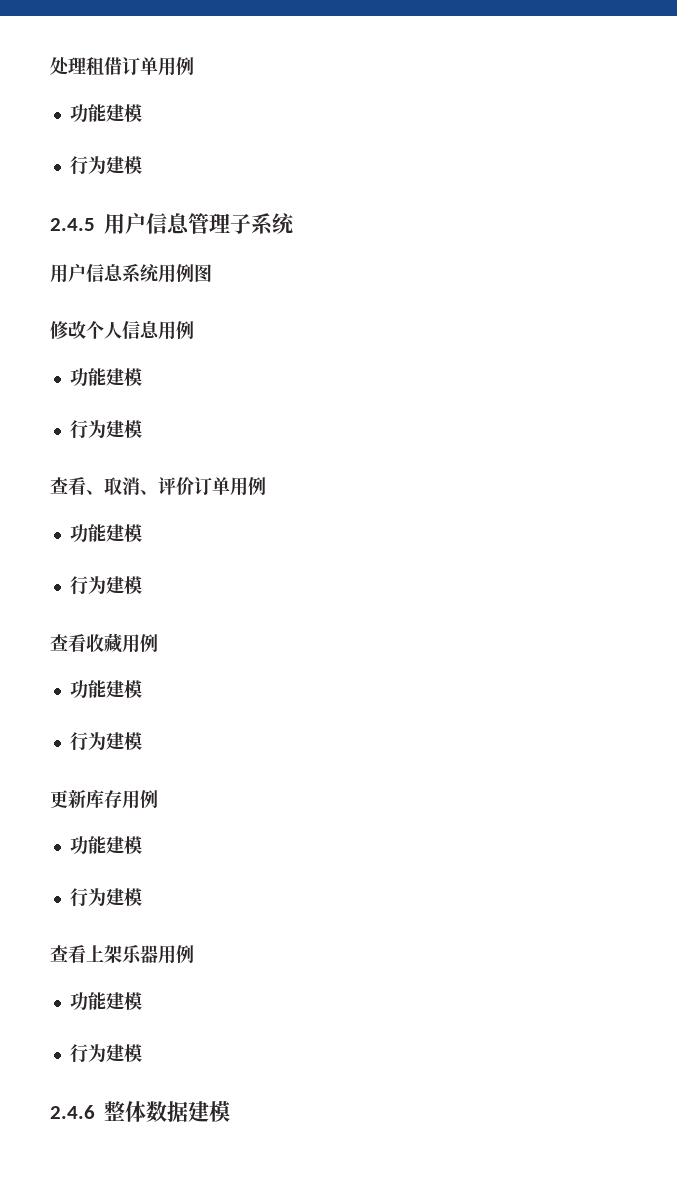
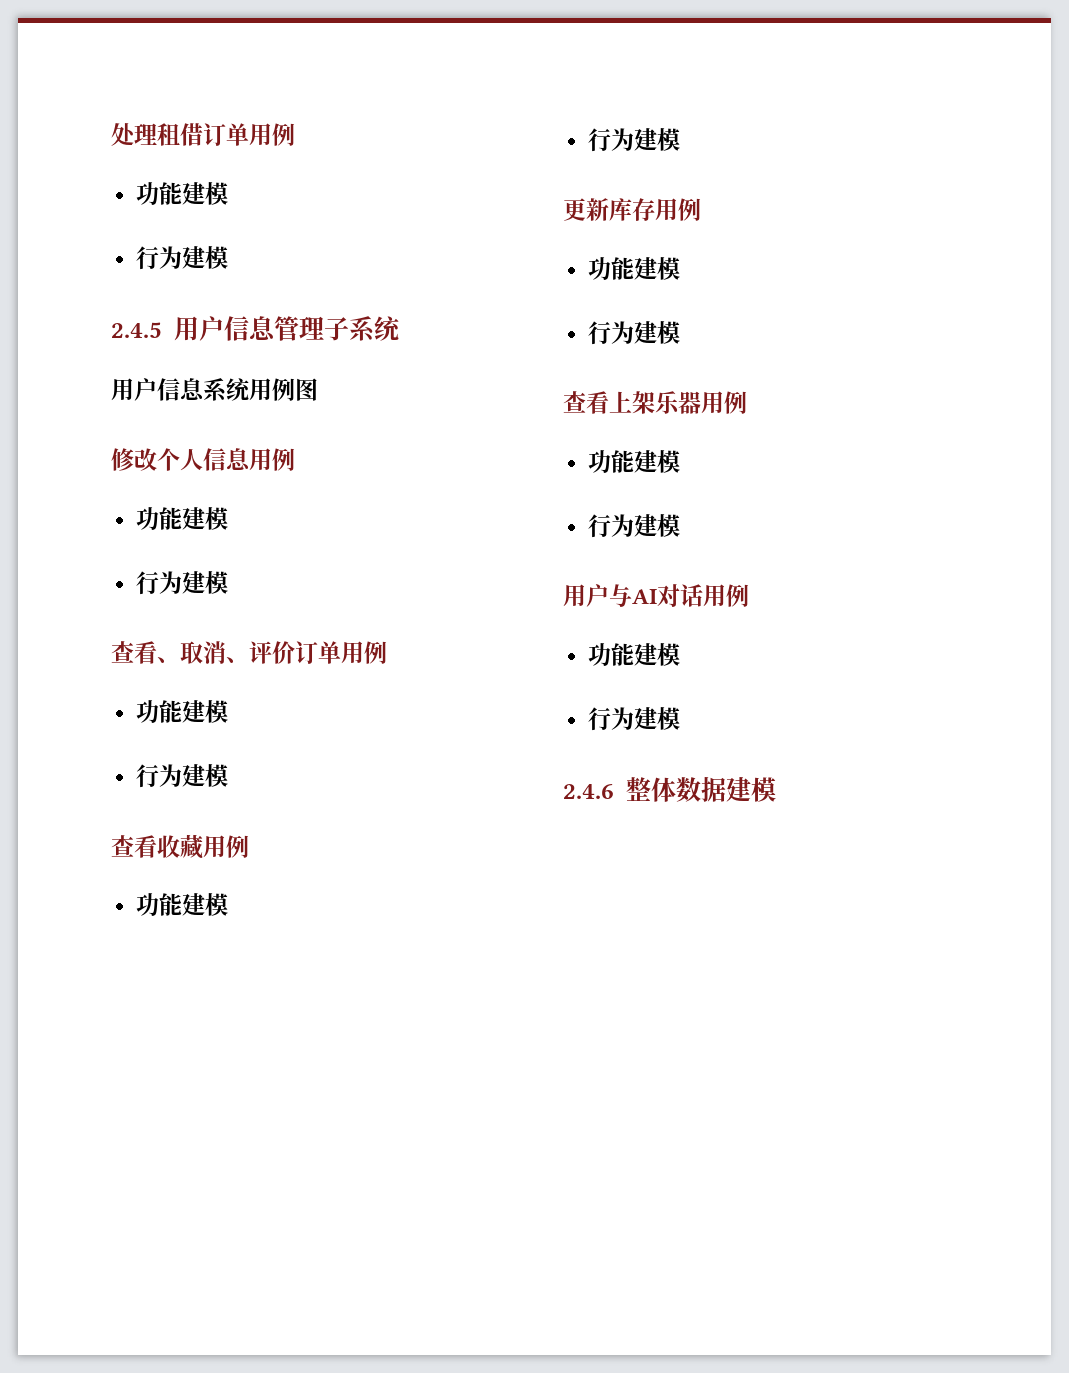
(142, 1053) none -> [563,584,749,607] [588,643,681,666] [588,707,681,731] // 用户与AI对话用例 // 功能建模 // 行为建模

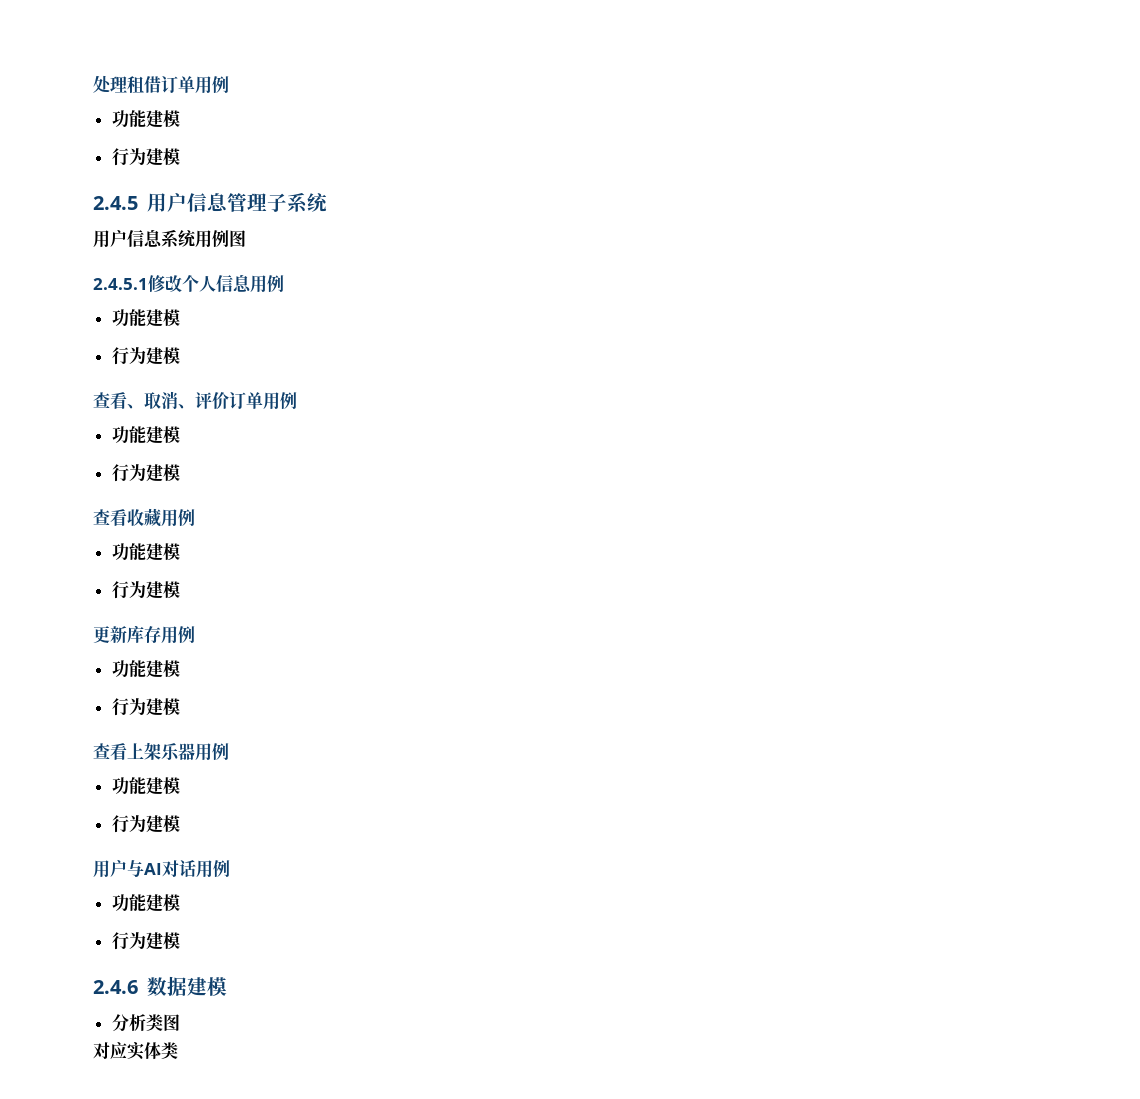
(318, 389) none -> [93,278,148,290] 2.4.5.1
[625,777,676,802] 整体 -> (138, 987) none
(776, 789) none -> [111,1014,180,1032] [93,1042,178,1060] // 分析类图 // 对应实体类

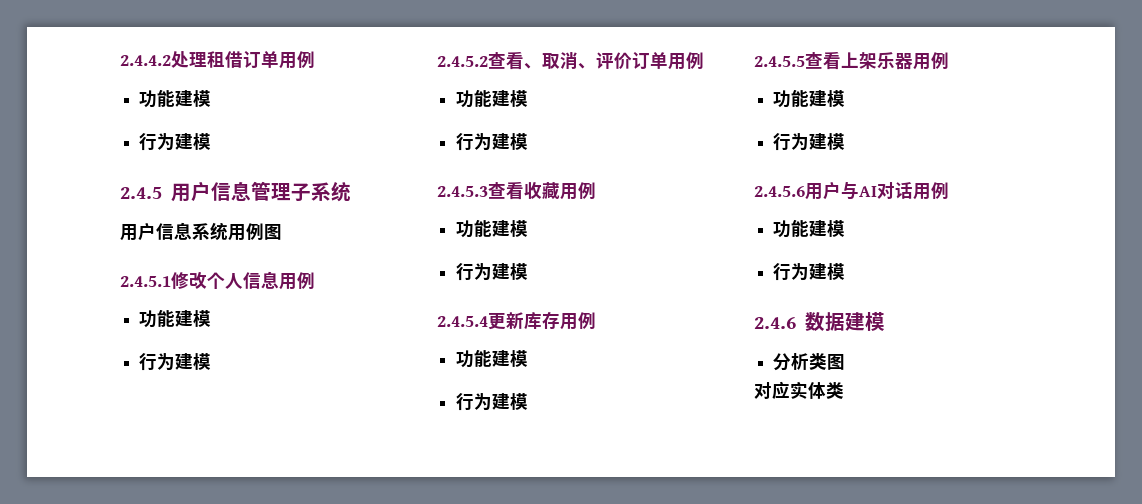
(93, 84) none -> [120,55,171,66] 2.4.4.2
(180, 355) none -> [437,56,488,67] 2.4.5.2
(180, 472) none -> [437,186,488,197] 2.4.5.3
(180, 589) none -> [437,316,488,327] 2.4.5.4
(180, 706) none -> [754,56,805,67] 2.4.5.5
(180, 823) none -> [754,186,805,197] 2.4.5.6

